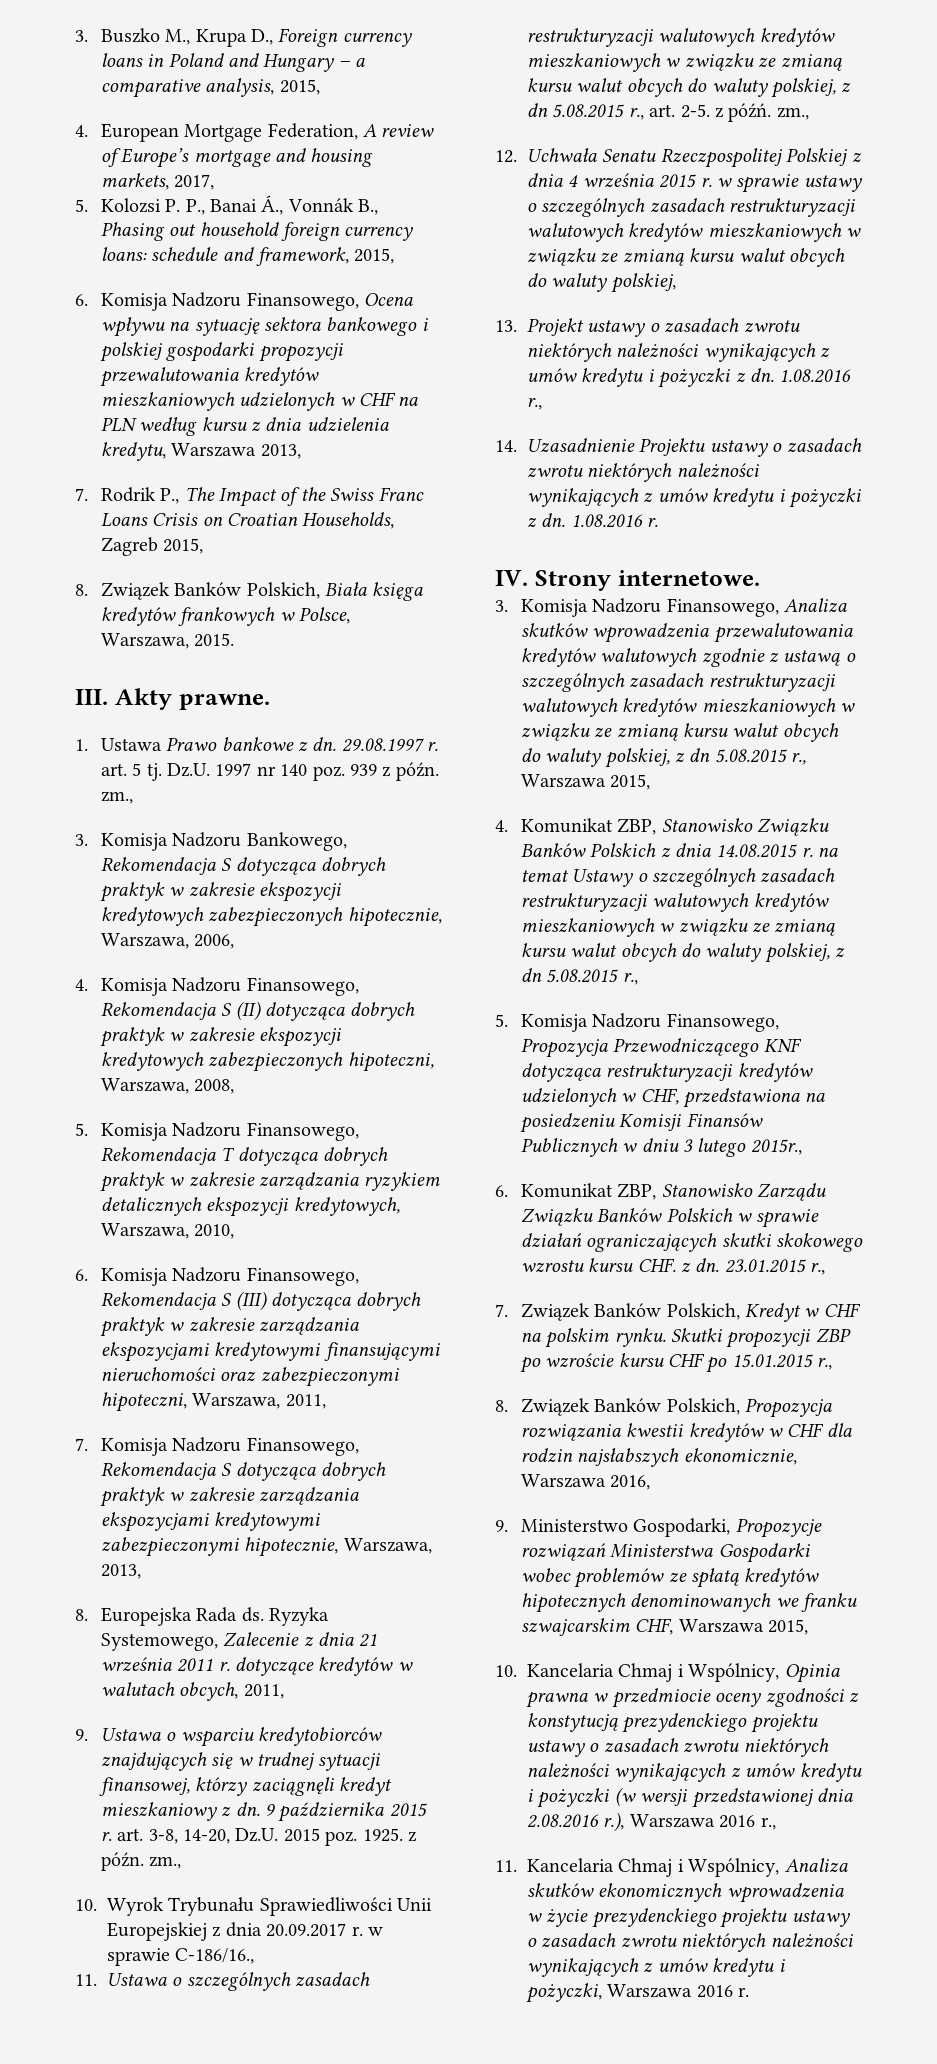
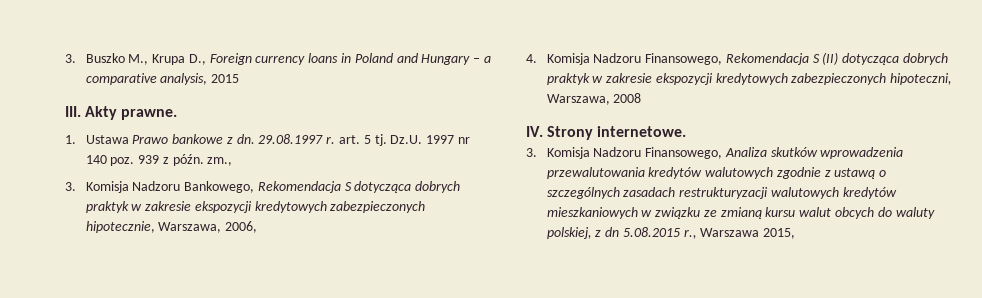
[279,79,320,95] [75,123,435,142] [100,148,374,168] [100,173,215,190] [75,195,379,215] [100,222,414,241] [100,247,395,266] [75,292,413,311] [100,317,428,337] [99,342,343,362] [99,367,320,387] [100,392,419,411] [100,417,389,436] [100,442,301,461] [75,487,424,507] [100,512,395,529] [100,537,204,556] [75,582,424,601] [100,607,350,626] [100,633,235,649] 2015, // 4. European Mortgage Federation, A review of Europe’s mortgage and housing markets, 2017, // 5. Kolozsi P. P., Banai Á., Vonnák B., Phasing out household foreign currency loans: schedule and framework, 2015, // 6. Komisja Nadzoru Finansowego, Ocena wpływu na sytuację sektora bankowego i polskiej gospodarki propozycji przewalutowania kredytów mieszkaniowych udzielonych w CHF na PLN według kursu z dnia udzielenia kredytu, Warszawa 2013, // 7. Rodrik P., The Impact of the Swiss Franc Loans Crisis on Croatian Households, Zagreb 2015, // 8. Związek Banków Polskich, Biała księga kredytów frankowych w Polsce, Warszawa, 2015. -> [211,74,240,83] 2015
[194,1079,235,1094] [75,1122,359,1141] [100,1147,388,1166] [99,1172,441,1192] [100,1197,400,1217] [100,1223,235,1239] [75,1267,359,1286] [100,1291,422,1311] [99,1317,359,1337] [100,1342,440,1362] [100,1367,399,1387] [100,1392,326,1412] [75,1437,359,1456] [100,1462,386,1481] [99,1487,359,1507] [100,1512,321,1532] [100,1537,432,1557] [100,1564,141,1579] [75,1607,329,1626] [100,1632,378,1651] [100,1657,413,1676] [100,1682,284,1701] [75,1727,382,1747] [100,1752,381,1771] [98,1777,392,1796] [100,1802,427,1822] [100,1828,417,1846] [100,1852,182,1871] [75,1897,433,1916] [107,1922,383,1941] [107,1948,255,1966] [75,1972,371,1991] [527,28,835,47] [527,53,842,72] [527,78,852,98] [527,103,809,122] [495,148,862,168] [527,173,862,193] [527,198,856,217] [527,223,862,242] [527,248,845,267] [527,273,676,293] [495,318,800,337] [527,343,831,362] [527,368,852,388] [527,398,542,410] [495,438,862,457] [527,463,759,482] [527,488,861,508] [527,513,659,528] 2008, // 5. Komisja Nadzoru Finansowego, Rekomendacja T dotycząca dobrych praktyk w zakresie zarządzania ryzykiem detalicznych ekspozycji kredytowych, Warszawa, 2010, // 6. Komisja Nadzoru Finansowego, Rekomendacja S (III) dotycząca dobrych praktyk w zakresie zarządzania ekspozycjami kredytowymi finansującymi nieruchomości oraz zabezpieczonymi hipoteczni, Warszawa, 2011, // 7. Komisja Nadzoru Finansowego, Rekomendacja S dotycząca dobrych praktyk w zakresie zarządzania ekspozycjami kredytowymi zabezpieczonymi hipotecznie, Warszawa, 2013, // 8. Europejska Rada ds. Ryzyka Systemowego, Zalecenie z dnia 21 września 2011 r. dotyczące kredytów w walutach obcych, 2011, // 9. Ustawa o wsparciu kredytobiorców znajdujących się w trudnej sytuacji finansowej, którzy zaciągnęli kredyt mieszkaniowy z dn. 9 października 2015 r. art. 3-8, 14-20, Dz.U. 2015 poz. 1925. z późn. zm., // 10. Wyrok Trybunału Sprawiedliwości Unii Europejskiej z dnia 20.09.2017 r. w sprawie C-186/16., // 11. Ustawa o szczególnych zasadach restrukturyzacji walutowych kredytów mieszkaniowych w związku ze zmianą kursu walut obcych do waluty polskiej, z dn 5.08.2015 r., art. 2-5. z późń. zm., // 12. Uchwała Senatu Rzeczpospolitej Polskiej z dnia 4 września 2015 r. w sprawie ustawy o szczególnych zasadach restrukturyzacji walutowych kredytów mieszkaniowych w związku ze zmianą kursu walut obcych do waluty polskiej, // 13. Projekt ustawy o zasadach zwrotu niektórych należności wynikających z umów kredytu i pożyczki z dn. 1.08.2016 r., // 14. Uzasadnienie Projektu ustawy o zasadach zwrotu niektórych należności wynikających z umów kredytu i pożyczki z dn. 1.08.2016 r. -> [613,93,642,103] 2008
[495,818,829,836] [520,843,839,858] [520,868,836,887] [520,893,829,912] [520,918,836,937] [520,943,846,963] [520,968,638,985] [495,1013,779,1032] [520,1038,802,1058] [520,1063,813,1082] [520,1088,826,1108] [519,1113,763,1133] [520,1138,802,1157] [495,1183,826,1201] [520,1208,820,1228] [520,1233,863,1252] [520,1258,826,1275] [495,1303,861,1322] [520,1328,851,1348] [519,1353,833,1373] [495,1398,832,1418] [520,1423,852,1442] [520,1448,797,1467] [520,1474,651,1490] [495,1518,822,1538] [520,1543,810,1563] [520,1568,820,1588] [520,1593,857,1613] [520,1618,808,1636] [495,1663,840,1683] [526,1688,859,1708] [527,1713,818,1733] [527,1738,829,1757] [527,1763,862,1782] [527,1787,853,1808] [527,1812,776,1832] [495,1858,848,1877] [527,1883,844,1903] [527,1908,850,1928] [527,1933,853,1952] [527,1958,785,1977] [526,1983,750,2003] // 4. Komunikat ZBP, Stanowisko Związku Banków Polskich z dnia 14.08.2015 r. na temat Ustawy o szczególnych zasadach restrukturyzacji walutowych kredytów mieszkaniowych w związku ze zmianą kursu walut obcych do waluty polskiej, z dn 5.08.2015 r., // 5. Komisja Nadzoru Finansowego, Propozycja Przewodniczącego KNF dotycząca restrukturyzacji kredytów udzielonych w CHF, przedstawiona na posiedzeniu Komisji Finansów Publicznych w dniu 3 lutego 2015r., // 6. Komunikat ZBP, Stanowisko Zarządu Związku Banków Polskich w sprawie działań ograniczających skutki skokowego wzrostu kursu CHF. z dn. 23.01.2015 r., // 7. Związek Banków Polskich, Kredyt w CHF na polskim rynku. Skutki propozycji ZBP po wzroście kursu CHF po 15.01.2015 r., // 8. Związek Banków Polskich, Propozycja rozwiązania kwestii kredytów w CHF dla rodzin najsłabszych ekonomicznie, Warszawa 2016, // 9. Ministerstwo Gospodarki, Propozycje rozwiązań Ministerstwa Gospodarki wobec problemów ze spłatą kredytów hipotecznych denominowanych we franku szwajcarskim CHF, Warszawa 2015, // 10. Kancelaria Chmaj i Wspólnicy, Opinia prawna w przedmiocie oceny zgodności z konstytucją prezydenckiego projektu ustawy o zasadach zwrotu niektórych należności wynikających z umów kredytu i pożyczki (w wersji przedstawionej dnia 2.08.2016 r.), Warszawa 2016 r., // 11. Kancelaria Chmaj i Wspólnicy, Analiza skutków ekonomicznych wprowadzenia w życie prezydenckiego projektu ustawy o zasadach zwrotu niektórych należności wynikających z umów kredytu i pożyczki, Warszawa 2016 r. -> (796, 233) none

